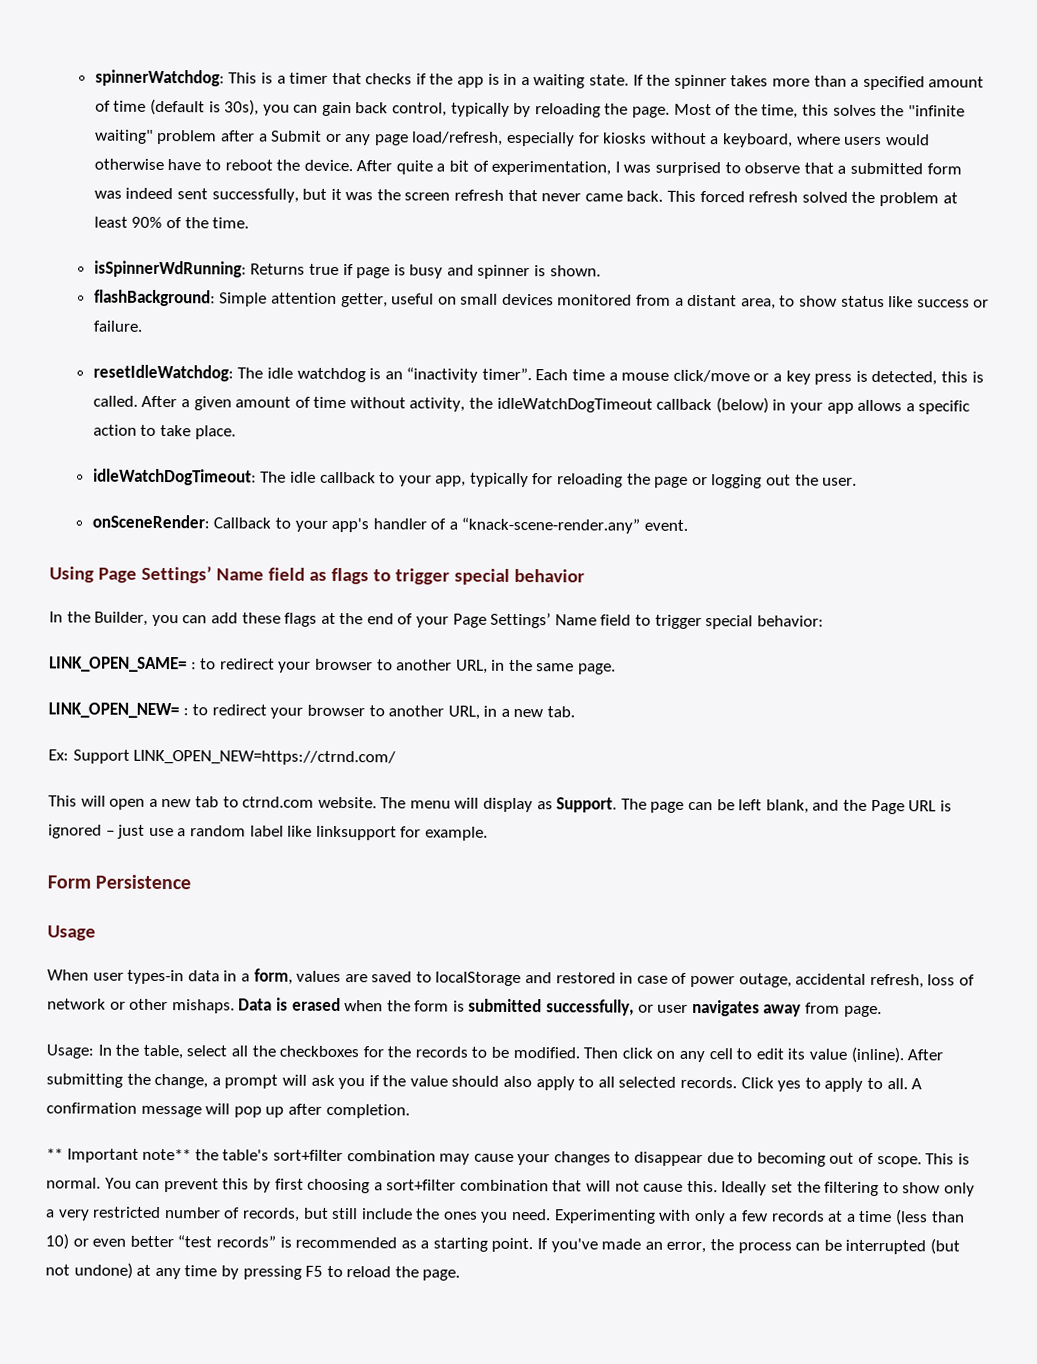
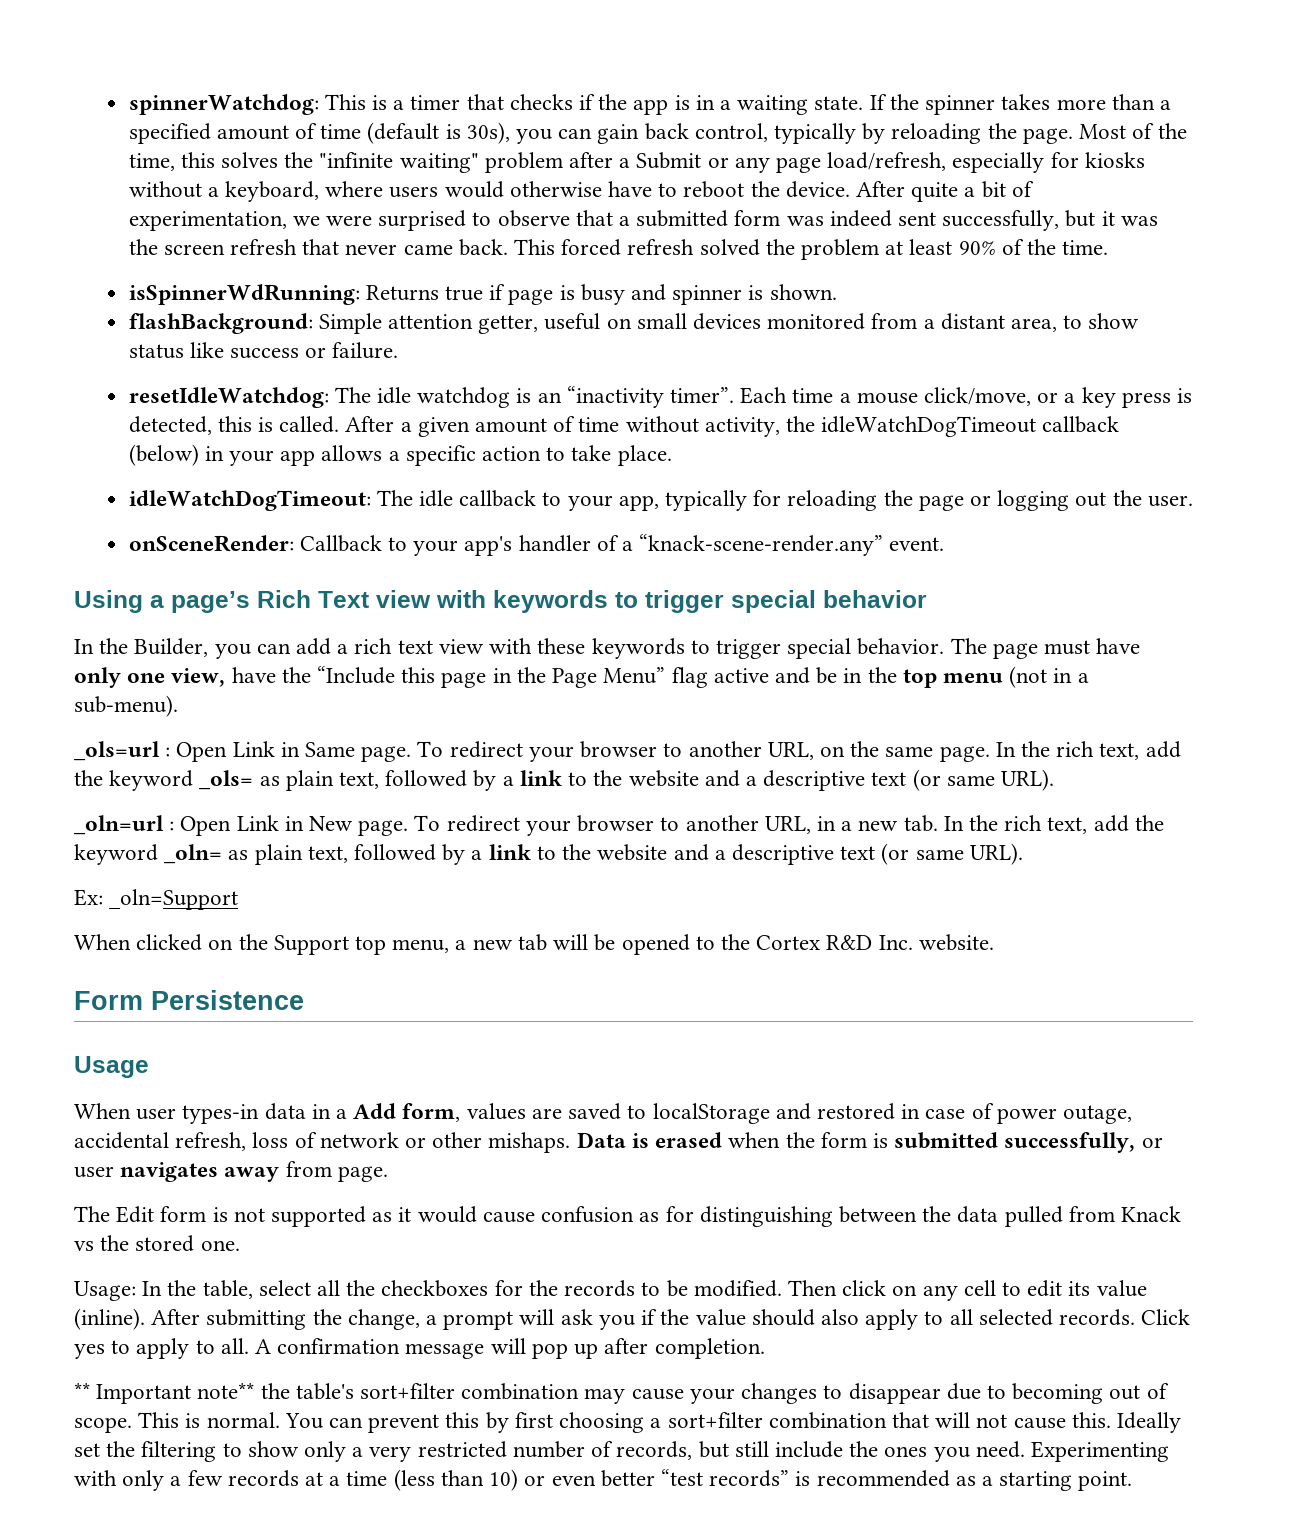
[614,161,652,173] I was -> [292,215,372,226] we were
[672,369,750,383] click/move -> [924,387,1032,406] click/move,
[97,565,369,585] Page Settings’ Name field as flags -> [150,590,608,613] a page’s Rich Text view with keywords
[241,612,824,630] [49,656,506,674] these flags at the end of your Page Settings’ Name field to trigger special behavior: // LINK_OPEN_SAME= : to redirect your browser to another URL, in -> [337,638,1141,659] [74,666,1089,688] [74,695,178,717] [74,741,845,762] a rich text view with these keywords to trigger special behavior. The page must have only one view, have the “Include this page in the Page Menu” flag active and be in the top menu (not in a sub-menu). // _ols=url : Open Link in Same page. To redirect your browser to another URL, on
[48,702,209,719] // LINK_OPEN_NEW= : to -> [995,741,1181,760] [74,769,1054,791] [74,815,441,836] In the rich text, add the keyword _ols= as plain text, followed by a link to the website and a descriptive text (or same URL). // _oln=url : Open Link in New page. To
[48,749,397,766] [48,795,952,815] [48,824,488,841] // Ex: Support LINK_OPEN_NEW=https://ctrnd.com/ // This will open a new tab to ctrnd.com website. The menu will display as Support. The page can be left blank, and the Page URL is ignored – just use a random label like linksupport for example. -> [943,815,1164,834] [74,843,1023,865] [74,889,239,910] [74,934,994,955] In the rich text, add the keyword _oln= as plain text, followed by a link to the website and a descriptive text (or same URL). // Ex: _oln=Support // When clicked on the Support top menu, a new tab will be opened to the Cortex R&D Inc. website.
(250, 977) none -> [353,1103,397,1119] Add
(882, 1011) none -> [74,1206,1181,1227] [74,1235,240,1252] // The Edit form is not supported as it would cause confusion as for distinguishing between the data pulled from Knack vs the stored one.
[537,1238,960,1255] [45,1262,461,1281] If you've made an error, the process can be interrupted (but not undone) at any time by pressing F5 to reload the page. -> (1133, 1481) none

